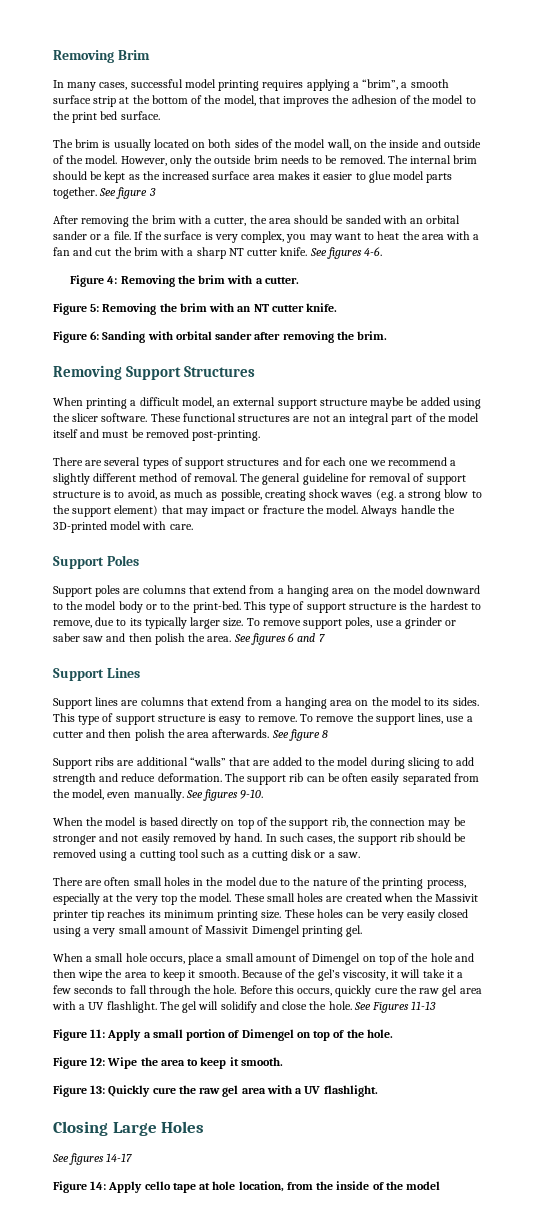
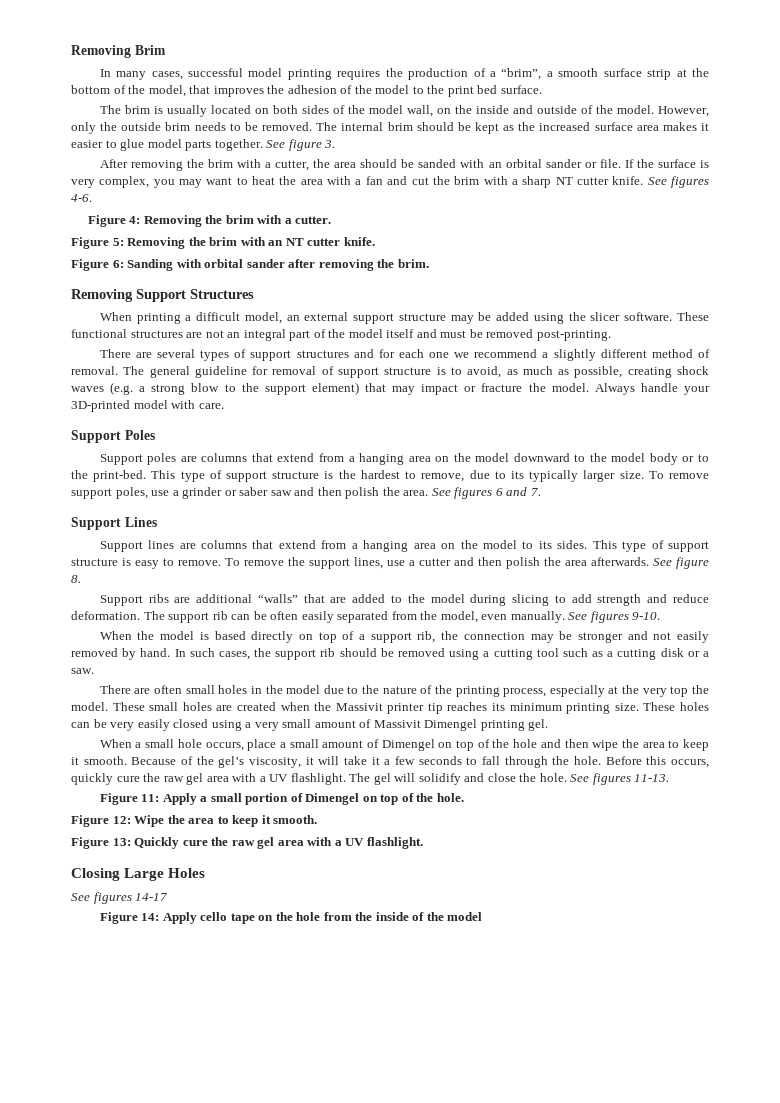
[306,79,350,91] applying -> [385,68,486,80] the production of
[148,188,156,196] 3 -> [324,140,336,148] 3.
[104,234,111,240] a -> (597, 165) none
[370,397,405,409] maybe -> [450,315,474,324] may
[437,505,455,514] the -> [683,386,710,395] your
[318,634,325,642] 7 -> [530,488,541,496] 7.
[322,730,329,738] 8 -> [71,575,81,583] 8.
[270,817,288,826] the -> [359,634,366,640] a
[372,1001,437,1013] Figures 11-13 -> [592,773,670,785] figures 11-13.
[199,1181,284,1192] at hole location, -> [258,912,321,921] on the hole

